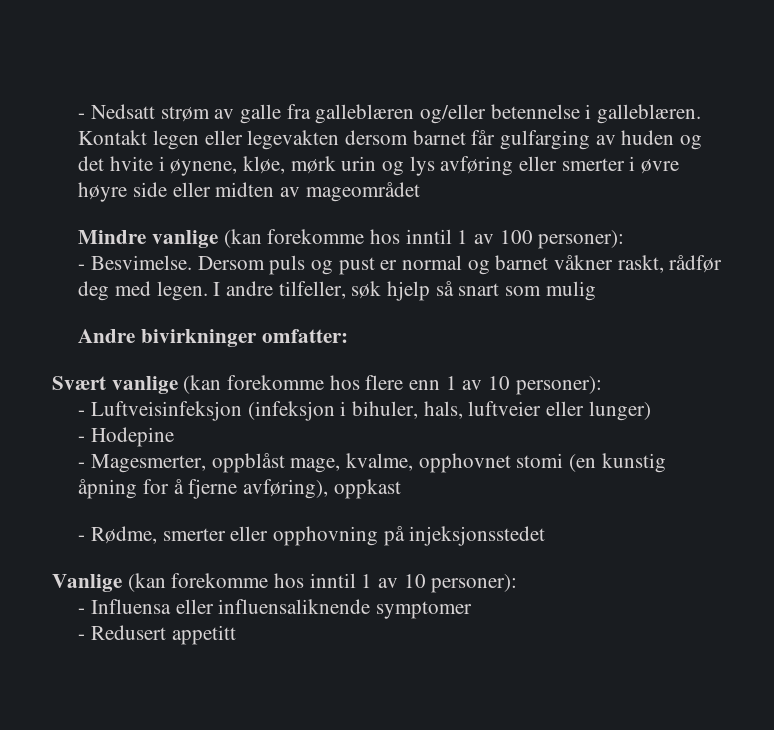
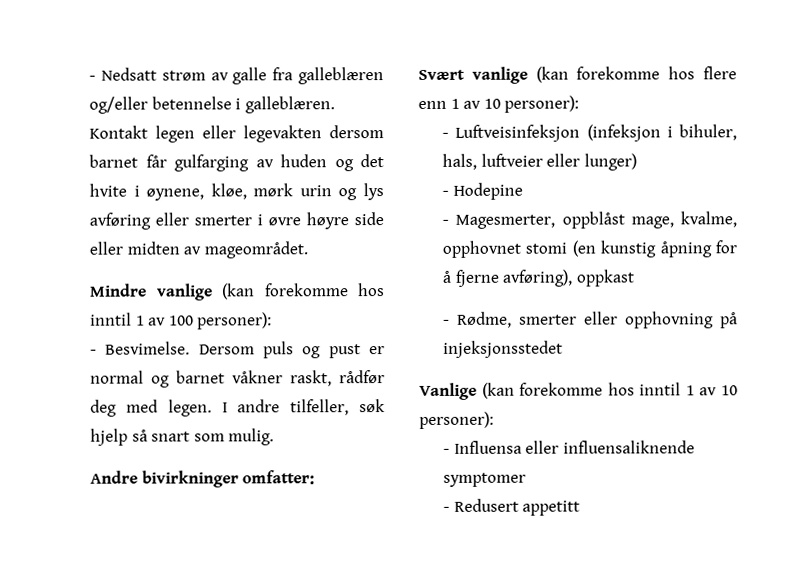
[305,182,420,202] mageområdet -> [203,241,308,259] mageområdet.
[545,281,596,301] mulig -> [228,428,275,446] mulig.

